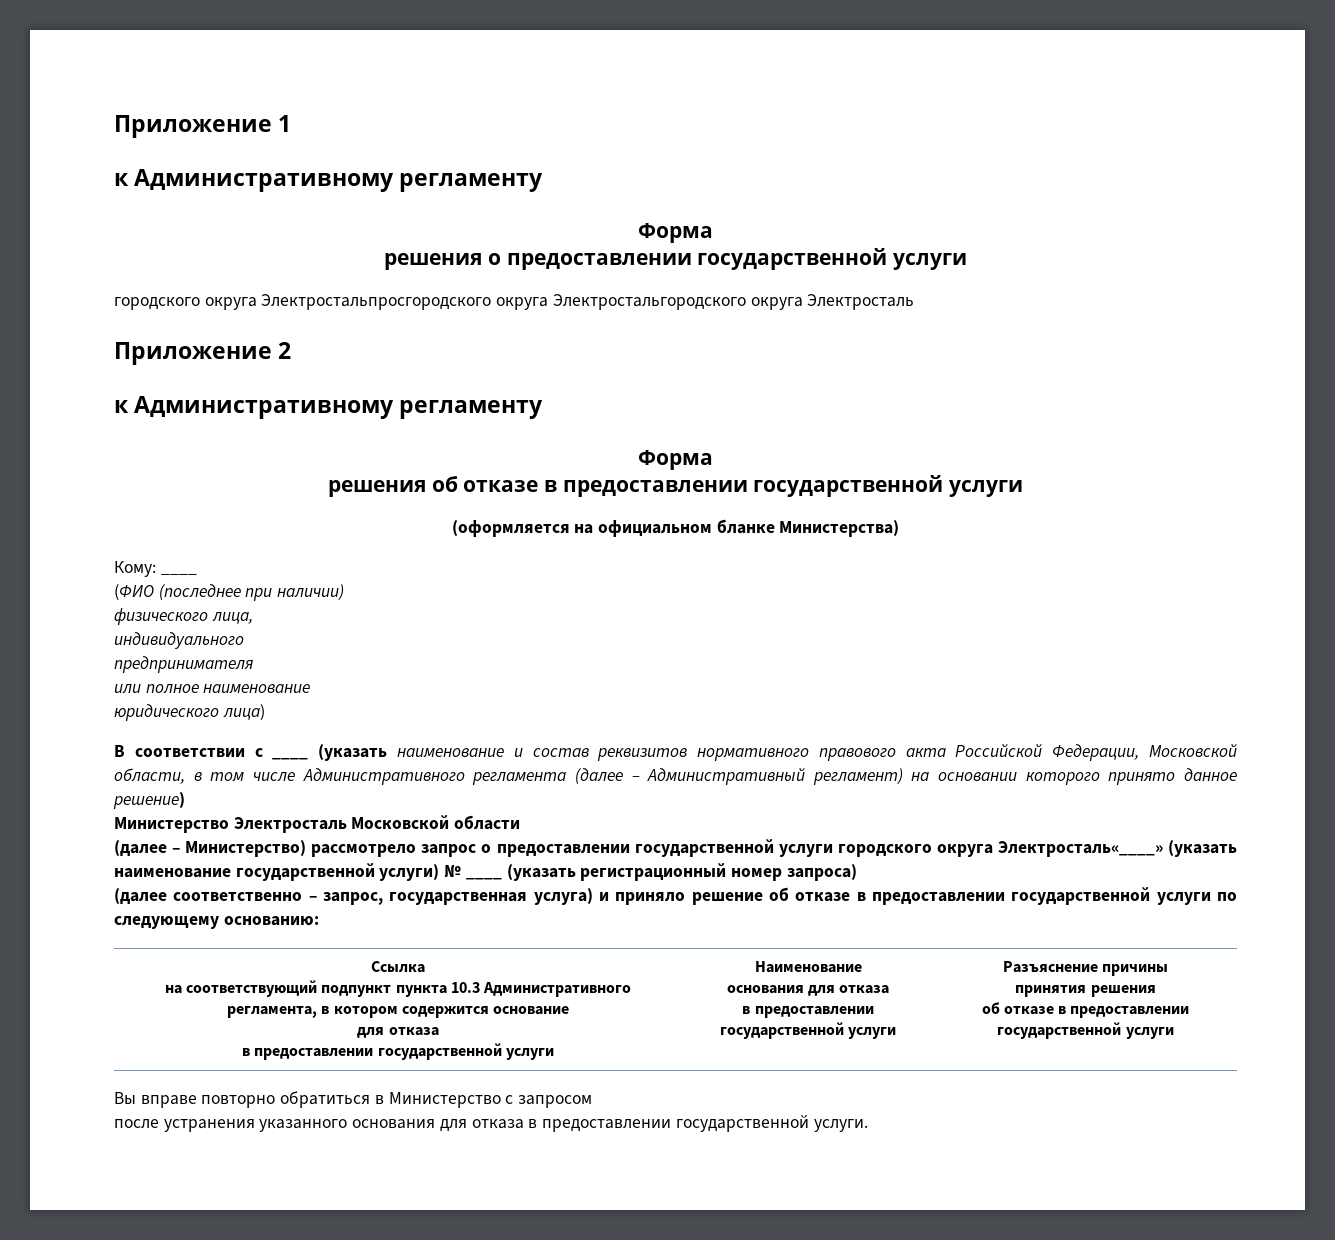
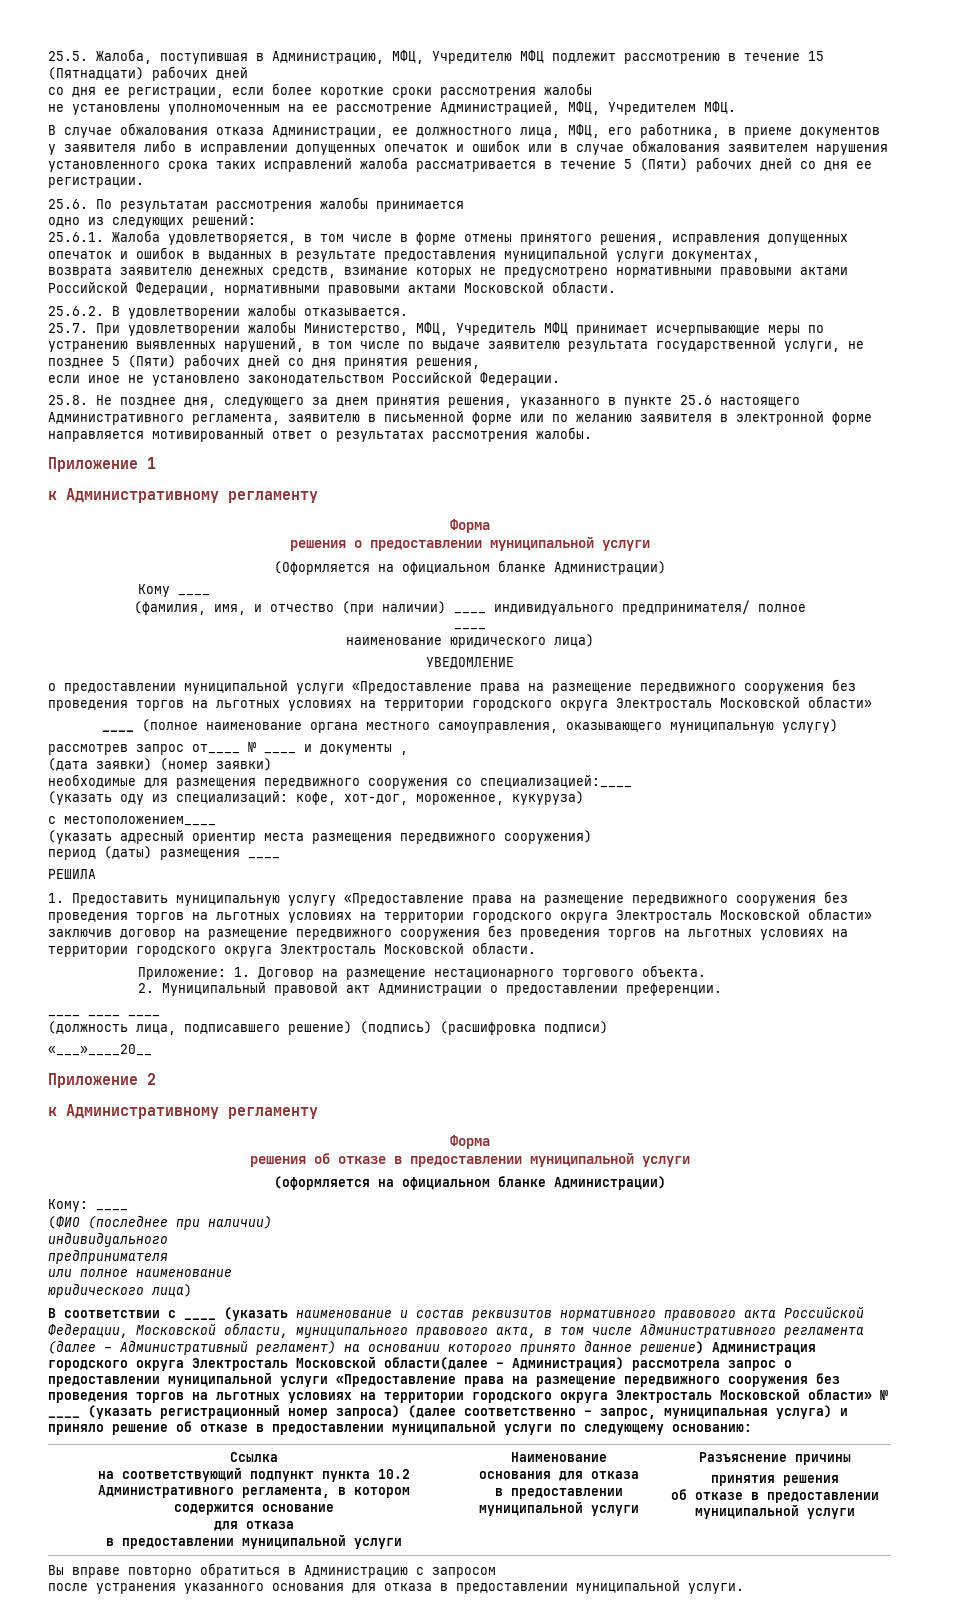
(114, 126) none -> [48,49,824,64] [48,66,248,81] [48,83,592,98] [48,100,736,115] [48,123,880,138] [48,140,888,155] [48,157,872,172] [48,177,144,188] [48,197,464,212] [48,214,256,228] [48,230,848,245] [48,247,760,262] [48,267,848,278] [48,281,616,296] [48,304,408,319] [48,321,824,336] [48,338,864,352] [48,354,480,369] [48,371,560,386] [48,395,800,408] [48,411,872,425] [48,427,592,442] 25.5. Жалоба, поступившая в Администрацию, МФЦ, Учредителю МФЦ подлежит рассмотрению в течение 15 (Пятнадцати) рабочих дней // со дня ее регистрации, если более короткие сроки рассмотрения жалобы // не установлены уполномоченным на ее рассмотрение Администрацией, МФЦ, Учредителем МФЦ. // В случае обжалования отказа Администрации, ее должностного лица, МФЦ, его работника, в приеме документов у заявителя либо в исправлении допущенных опечаток и ошибок или в случае обжалования заявителем нарушения установленного срока таких исправлений жалоба рассматривается в течение 5 (Пяти) рабочих дней со дня ее регистрации. // 25.6. По результатам рассмотрения жалобы принимается // одно из следующих решений: // 25.6.1. Жалоба удовлетворяется, в том числе в форме отмены принятого решения, исправления допущенных опечаток и ошибок в выданных в результате предоставления муниципальной услуги документах, // возврата заявителю денежных средств, взимание которых не предусмотрено нормативными правовыми актами Российской Федерации, нормативными правовыми актами Московской области. // 25.6.2. В удовлетворении жалобы отказывается. // 25.7. При удовлетворении жалобы Министерство, МФЦ, Учредитель МФЦ принимает исчерпывающие меры по устранению выявленных нарушений, в том числе по выдаче заявителю результата государственной услуги, не позднее 5 (Пяти) рабочих дней со дня принятия решения, // если иное не установлено законодательством Российской Федерации. // 25.8. Не позднее дня, следующего за днем принятия решения, указанного в пункте 25.6 настоящего Административного регламента, заявителю в письменной форме или по желанию заявителя в электронной форме направляется мотивированный ответ о результатах рассмотрения жалобы. //
[697,248,967,270] [114,294,915,310] государственной услуги // городского округа Электростальпросгородского округа Электростальгородского округа Электросталь -> [489,537,650,551] [273,560,666,575] [138,584,211,597] [133,600,806,615] [453,628,486,630] [345,634,594,648] [425,657,514,669] [48,679,856,694] [48,696,872,711] [101,719,838,733] [48,742,256,755] [264,752,296,754] [304,744,408,755] [48,758,272,772] [48,774,632,789] [48,791,584,805] [48,816,216,826] [48,830,592,844] [48,846,280,860] [48,869,96,879] [48,891,848,906] [48,908,872,923] [48,925,848,940] [48,942,536,957] [138,965,707,980] [138,982,723,996] [48,1015,160,1017] [48,1021,608,1035] [48,1044,152,1056] муниципальной услуги // (Оформляется на официальном бланке Администрации) // Кому ____ // (фамилия, имя, и отчество (при наличии) ____ индивидуального предпринимателя/ полное // ____ // наименование юридического лица) // УВЕДОМЛЕНИЕ // о предоставлении муниципальной услуги «Предоставление права на размещение передвижного сооружения без проведения торгов на льготных условиях на территории городского округа Электросталь Московской области» // ____ (полное наименование органа местного самоуправления, оказывающего муниципальную услугу) // рассмотрев запрос от____ № ____ и документы , // (дата заявки) (номер заявки) // необходимые для размещения передвижного сооружения со специализацией:____ // (указать оду из специализаций: кофе, хот-дог, мороженное, кукуруза) // с местоположением____ // (указать адресный ориентир места размещения передвижного сооружения) // период (даты) размещения ____ // РЕШИЛА // 1. Предоставить муниципальную услугу «Предоставление права на размещение передвижного сооружения без проведения торгов на льготных условиях на территории городского округа Электросталь Московской области» заключив договор на размещение передвижного сооружения без проведения торгов на льготных условиях на территории городского округа Электросталь Московской области. // Приложение: 1. Договор на размещение нестационарного торгового объекта. // 2. Муниципальный правовой акт Администрации о предоставлении преференции. // ____ ____ ____ // (должность лица, подписавшего решение) (подпись) (расшифровка подписи) // «___»____20__
[753,475,944,497] государственной -> [529,1153,634,1167] муниципальной
[779,520,900,537] Министерства) -> [553,1176,666,1190] Администрации)
[114,608,253,625] // физического лица, -> (272, 1222) none
(185, 776) none -> [296,1327,536,1338] муниципального правового акта,
[114,815,521,833] [114,839,1238,857] [114,863,440,881] // Министерство Электросталь Московской области // (далее – Министерство) рассмотрело запрос о предоставлении государственной услуги городского округа Электросталь«____» (указать наименование государственной услуги) -> [712,1342,816,1355] [48,1357,792,1371] [48,1373,840,1387] [48,1389,872,1403] Администрация городского округа Электросталь Московской области(далее – Администрация) рассмотрела запрос о предоставлении муниципальной услуги «Предоставление права на размещение передвижного сооружения без проведения торгов на льготных условиях на территории городского округа Электросталь Московской области»
(857, 872) // -> (400, 1412) none
[389,892,528,905] государственная -> [664,1408,768,1419] муниципальная
[1011,887,1151,905] государственной -> [392,1421,496,1435] муниципальной
[450,982,480,993] 10.3 -> [377,1469,410,1479] 10.2
[377,1043,502,1060] государственной -> [241,1535,346,1549] муниципальной
[719,1022,844,1039] государственной -> [479,1502,583,1516] муниципальной
[997,1022,1122,1039] государственной -> [695,1505,799,1519] муниципальной
[388,1092,501,1108] Министерство -> [304,1565,408,1578] Администрацию
[675,1115,809,1132] государственной -> [576,1580,680,1594] муниципальной

